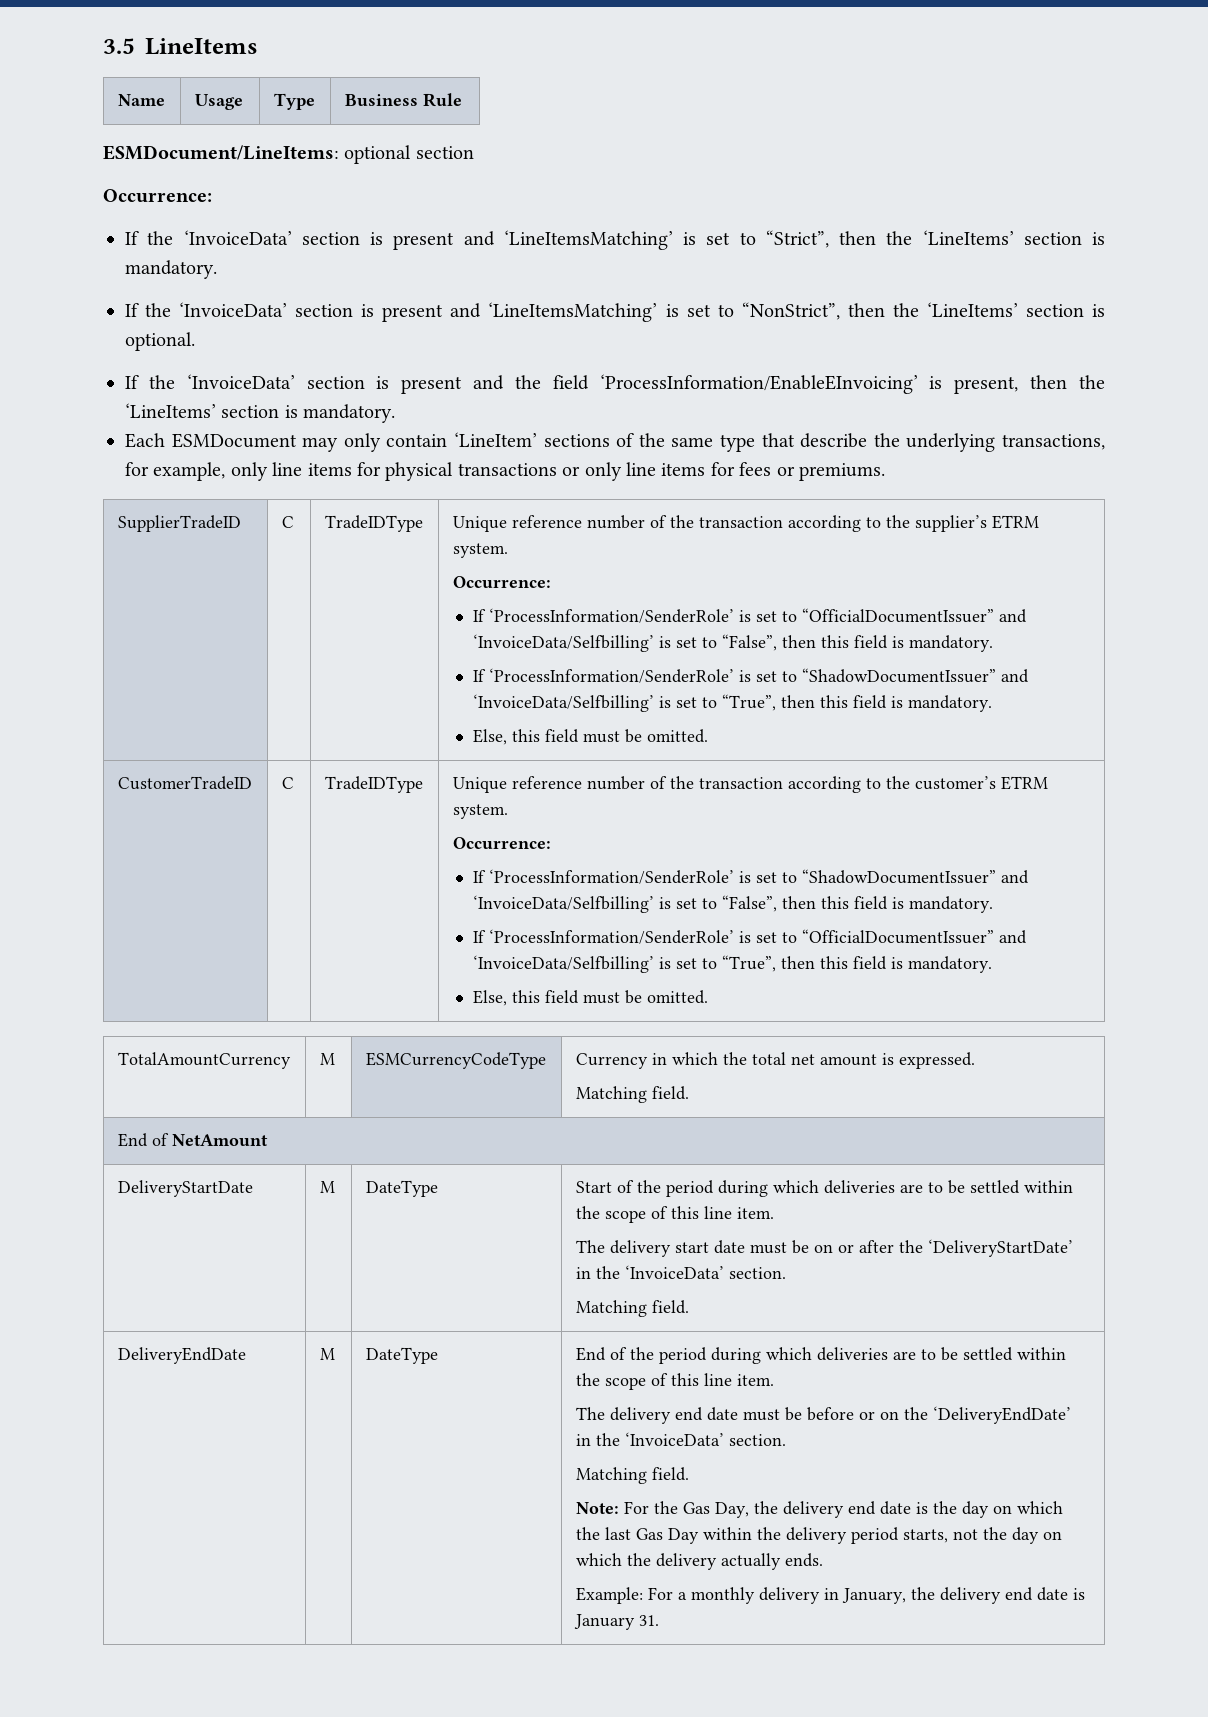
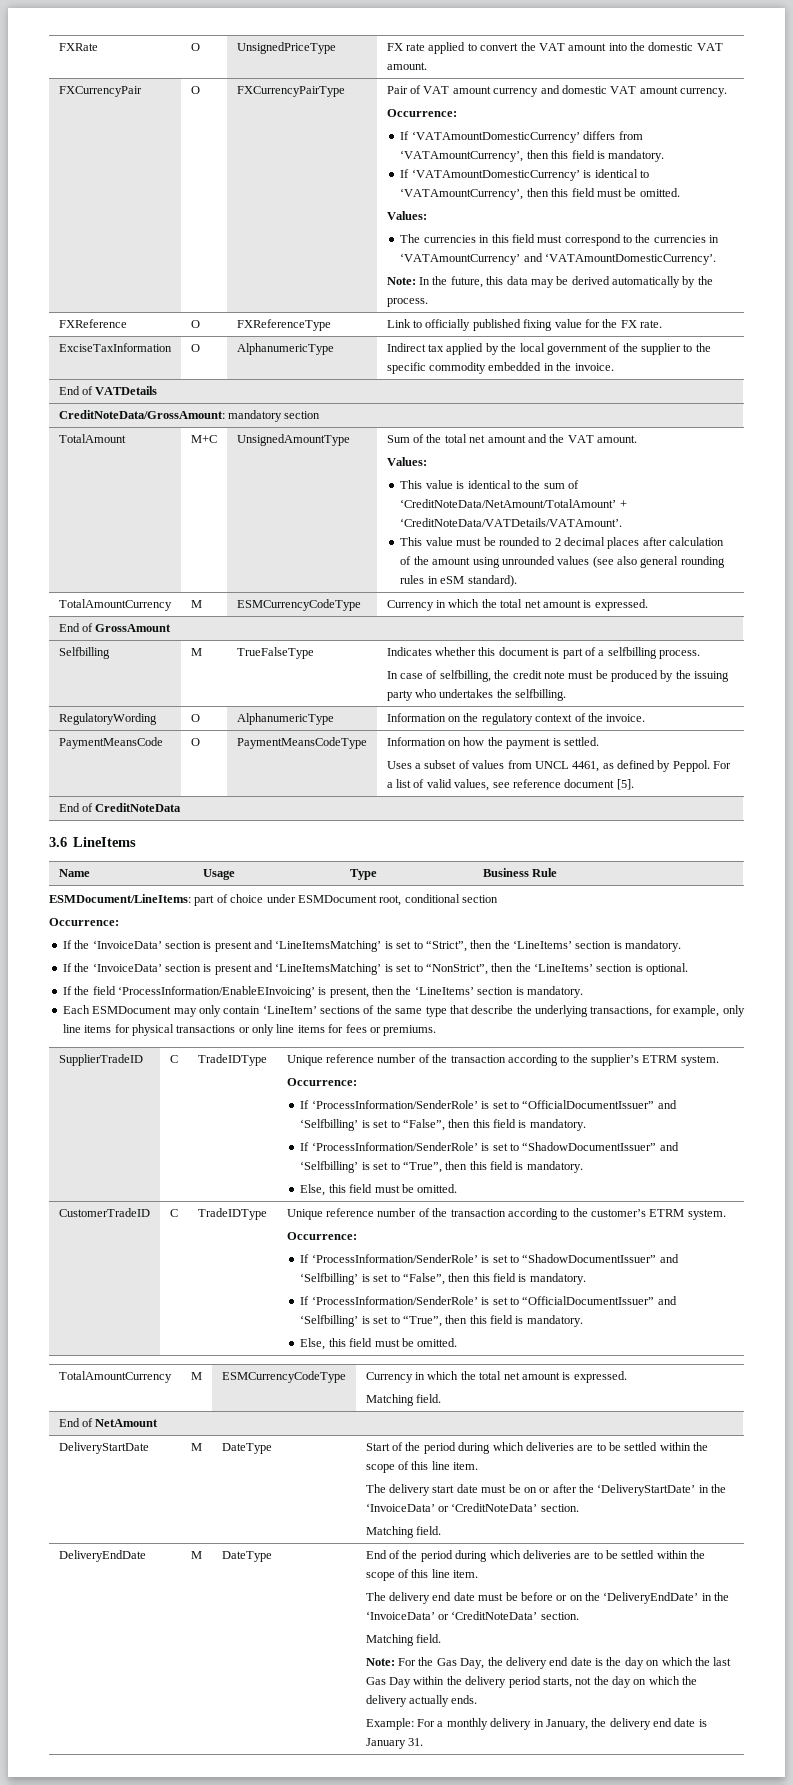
[103,38,135,54] 3.5 -> [58,43,98,51] [190,43,200,51] [236,42,336,54] [386,42,723,54] [386,62,427,70] [58,86,142,97] [190,86,200,94] [236,86,345,97] [386,85,728,97] [386,109,457,117] [400,131,643,143] [400,150,665,162] [400,169,649,181] [400,188,680,200] [386,211,427,220] [400,234,720,246] [400,253,717,265] [386,276,713,288] [386,298,428,307] [58,319,127,328] [190,320,200,328] [236,319,331,331] [386,319,663,331] [58,343,172,352] [190,344,200,352] [236,343,334,355] [386,343,711,355] [386,362,614,374] [58,386,158,395] [58,410,321,422] [58,434,126,443] [190,435,217,443] [236,434,350,446] [386,434,638,443] [386,457,427,466] [400,480,580,489] [400,499,627,508] [400,518,623,527] [400,537,725,549] [400,556,725,568] [400,575,517,587] [58,599,172,611] [190,600,202,608] [236,599,361,611] [386,599,648,611] [58,623,172,632] [58,647,110,659] [190,648,202,656] [236,647,314,659] [386,647,701,659] [386,670,730,682] [386,689,567,701] [58,713,157,725] [190,714,200,722] [236,713,334,725] [386,713,646,725] [58,737,163,749] [190,738,200,746] [236,737,367,749] [386,737,599,749] [386,760,732,772] [386,779,634,791] [58,803,182,812] [49,837,67,847] FXRate | O | UnsignedPriceType | FX rate applied to convert the VAT amount into the domestic VAT amount. // FXCurrencyPair | O | FXCurrencyPairType | Pair of VAT amount currency and domestic VAT amount currency. // Occurrence: // If ‘VATAmountDomesticCurrency’ differs from ‘VATAmountCurrency’, then this field is mandatory. // If ‘VATAmountDomesticCurrency’ is identical to ‘VATAmountCurrency’, then this field must be omitted. // Values: // The currencies in this field must correspond to the currencies in ‘VATAmountCurrency’ and ‘VATAmountDomesticCurrency’. // Note: In the future, this data may be derived automatically by the process. // FXReference | O | FXReferenceType | Link to officially published fixing value for the FX rate. // ExciseTaxInformation | O | AlphanumericType | Indirect tax applied by the local government of the supplier to the specific commodity embedded in the invoice. // End of VATDetails // CreditNoteData/GrossAmount: mandatory section // TotalAmount | M+C | UnsignedAmountType | Sum of the total net amount and the VAT amount. // Values: // This value is identical to the sum of ‘CreditNoteData/NetAmount/TotalAmount’ + ‘CreditNoteData/VATDetails/VATAmount’. // This value must be rounded to 2 decimal places after calculation of the amount using unrounded values (see also general rounding rules in eSM standard). // TotalAmountCurrency | M | ESMCurrencyCodeType | Currency in which the total net amount is expressed. // End of GrossAmount // Selfbilling | M | TrueFalseType | Indicates whether this document is part of a selfbilling process. // In case of selfbilling, the credit note must be produced by the issuing party who undertakes the selfbilling. // RegulatoryWording | O | AlphanumericType | Information on the regulatory context of the invoice. // PaymentMeansCode | O | PaymentMeansCodeType | Information on how the payment is settled. // Uses a subset of values from UNCL 4461, as defined by Peppol. For a list of valid values, see reference document [5]. // End of CreditNoteData // 3.6
[344,145,412,164] optional -> [194,894,460,906] part of choice under ESMDocument root, conditional
[186,374,541,394] ‘InvoiceData’ section is present and the -> (90, 990) none
[472,634,654,652] ‘InvoiceData/Selfbilling’ -> [300,1119,359,1131] ‘Selfbilling’
[472,694,654,712] ‘InvoiceData/Selfbilling’ -> [300,1161,359,1173] ‘Selfbilling’
[472,895,654,913] ‘InvoiceData/Selfbilling’ -> [300,1273,359,1285] ‘Selfbilling’
[472,955,654,973] ‘InvoiceData/Selfbilling’ -> [300,1315,359,1327] ‘Selfbilling’
(724, 1272) none -> [438,1503,538,1512] or ‘CreditNoteData’
(724, 1439) none -> [438,1611,538,1620] or ‘CreditNoteData’

